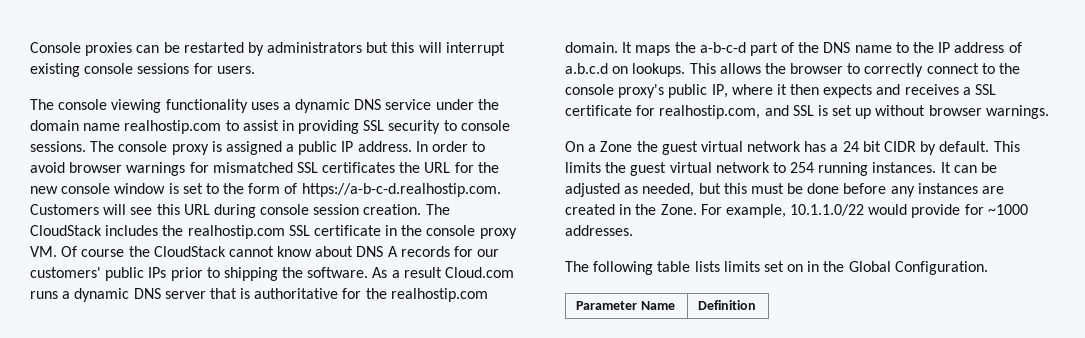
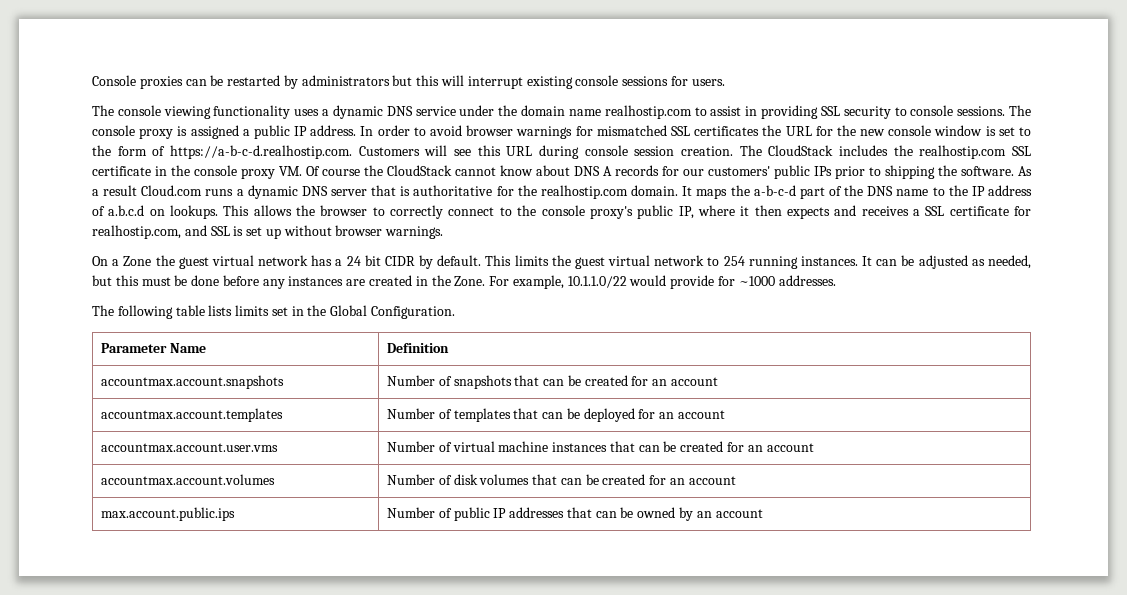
[787,264,804,272] on -> (288, 311) none
(756, 305) none -> [101,375,285,389] [387,375,719,389] [101,408,284,422] [387,408,726,422] [101,443,279,452] [387,441,814,452] [101,474,276,485] [387,474,736,485] [101,507,236,521] [387,507,763,521] // accountmax.account.snapshots | Number of snapshots that can be created for an account // accountmax.account.templates | Number of templates that can be deployed for an account // accountmax.account.user.vms | Number of virtual machine instances that can be created for an account // accountmax.account.volumes | Number of disk volumes that can be created for an account // max.account.public.ips | Number of public IP addresses that can be owned by an account

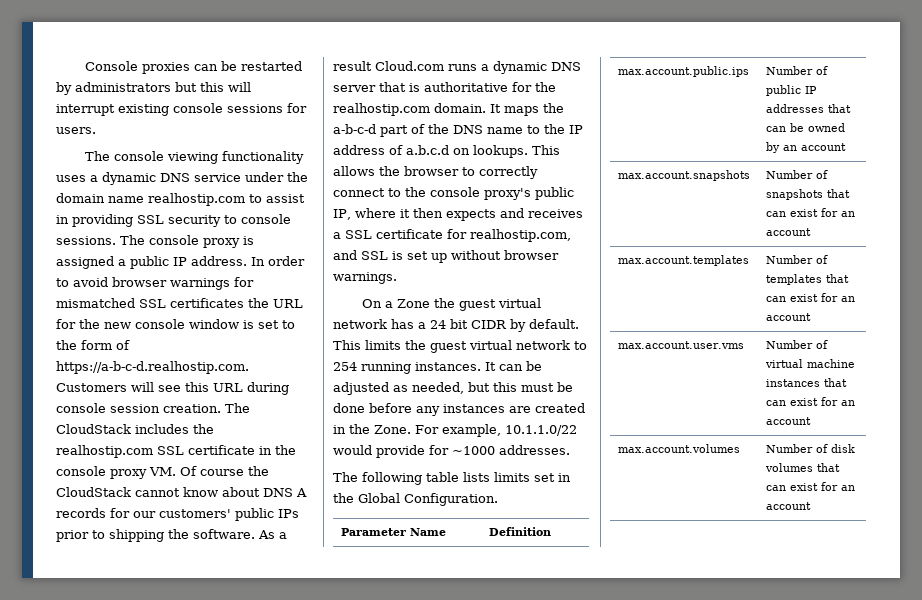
[101,375,285,389] [387,375,719,389] [101,408,284,422] [387,408,726,422] [101,443,279,452] [387,441,814,452] [101,474,276,485] [387,474,736,485] // accountmax.account.snapshots | Number of snapshots that can be created for an account // accountmax.account.templates | Number of templates that can be deployed for an account // accountmax.account.user.vms | Number of virtual machine instances that can be created for an account // accountmax.account.volumes | Number of disk volumes that can be created for an account -> (551, 531) none
(763, 513) none -> [617,170,750,181] [765,170,828,179] [765,189,850,200] [765,208,855,217] [765,228,811,236] [617,255,749,266] [765,255,828,264] [765,274,849,285] [765,293,855,302] [765,313,811,321] [617,341,744,349] [765,340,828,349] [764,359,855,368] [765,378,847,387] [765,397,855,406] [765,417,811,425] [617,444,740,453] [765,444,855,453] [764,463,840,472] [765,482,855,491] [765,502,811,510] // max.account.snapshots | Number of snapshots that can exist for an account // max.account.templates | Number of templates that can exist for an account // max.account.user.vms | Number of virtual machine instances that can exist for an account // max.account.volumes | Number of disk volumes that can exist for an account

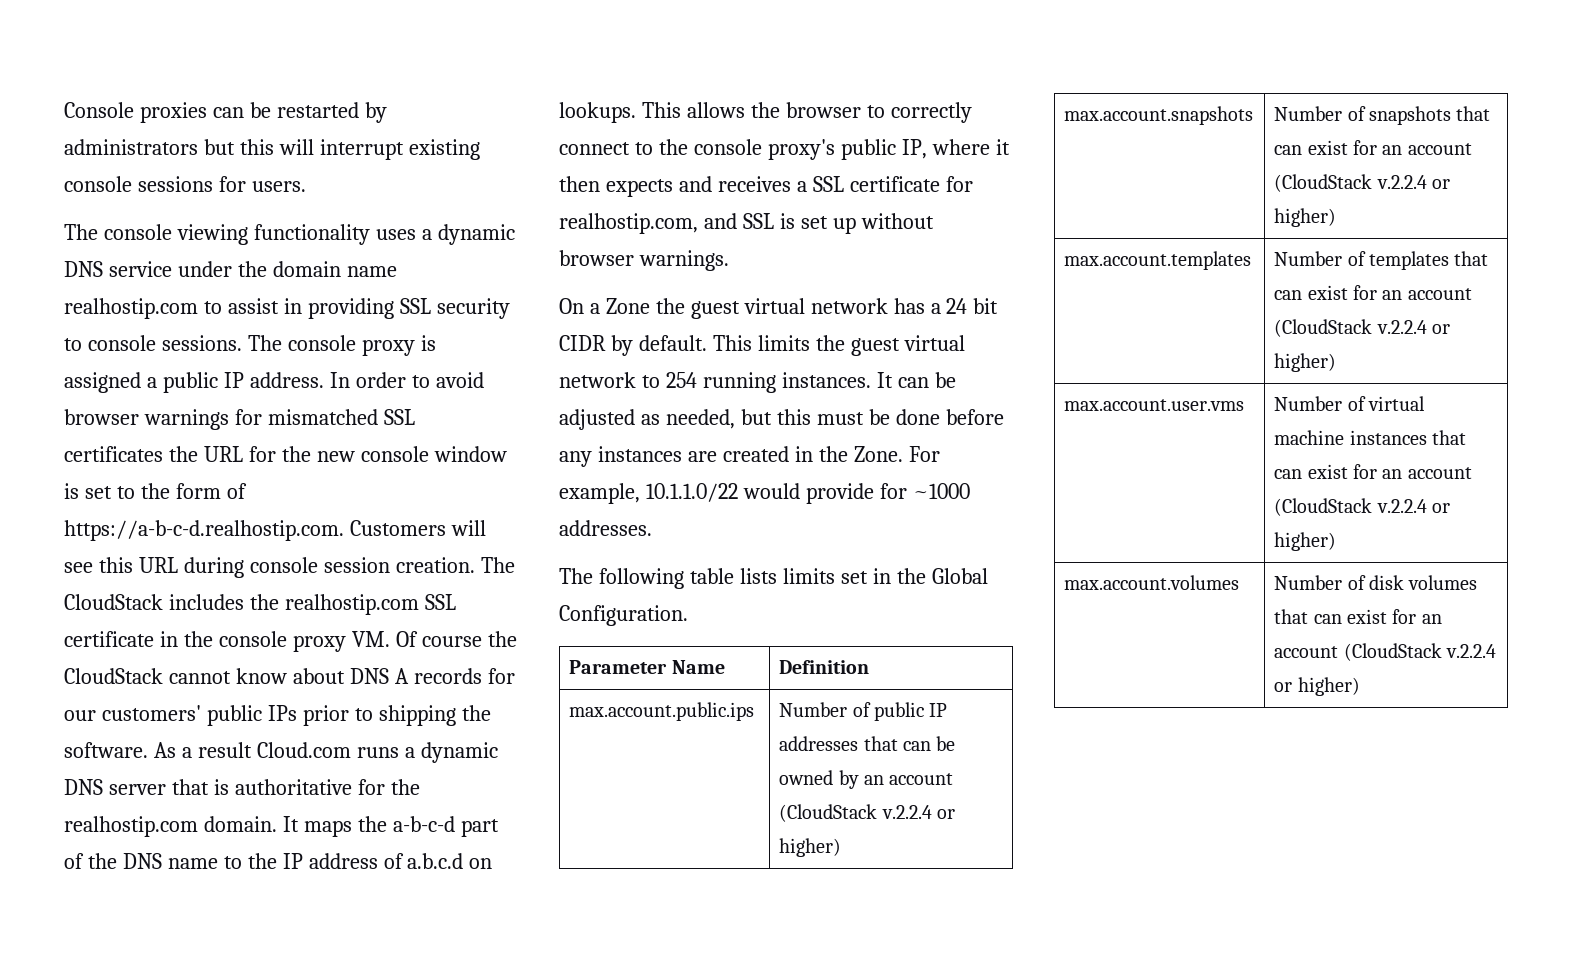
(846, 147) none -> [779,804,955,822] [779,838,842,857] (CloudStack v.2.2.4 or higher)
(811, 232) none -> [1274,174,1450,192] [1274,208,1337,227] (CloudStack v.2.2.4 or higher)
(811, 317) none -> [1274,319,1450,337] [1274,353,1337,372] (CloudStack v.2.2.4 or higher)
(811, 421) none -> [1274,498,1450,516] [1274,532,1337,551] (CloudStack v.2.2.4 or higher)
(811, 506) none -> [1343,643,1496,661] [1274,677,1360,696] (CloudStack v.2.2.4 or higher)

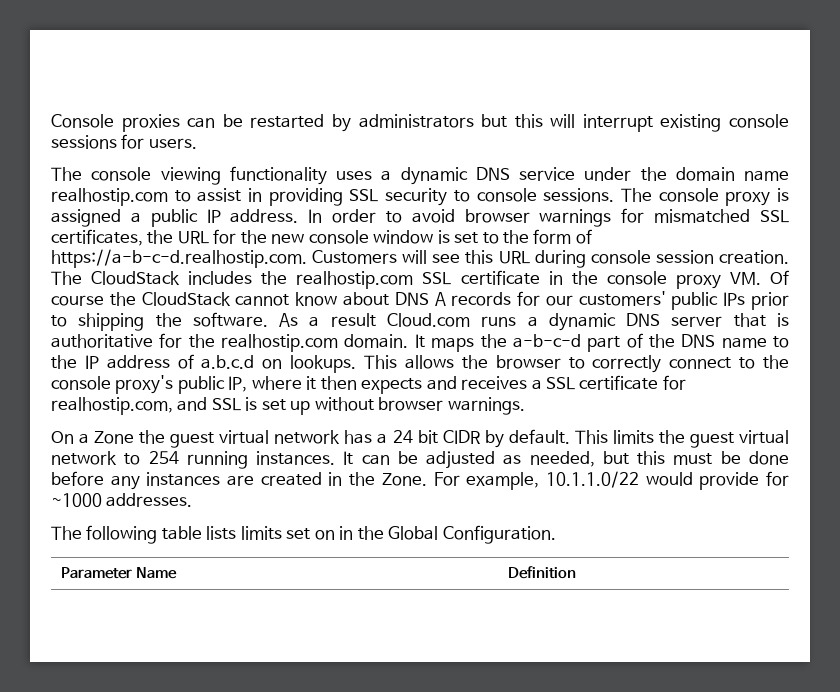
[64,446,163,462] certificates -> [51,229,143,246] certificates,
(868, 577) none -> [314,530,335,540] on
[569,702,755,721] [779,702,948,721] [779,736,956,751] [779,770,954,789] [779,804,955,822] [779,838,842,857] [1064,106,1254,125] [1274,106,1491,125] [1274,140,1472,155] [1274,174,1450,192] [1274,208,1337,227] [1064,251,1252,270] [1274,251,1489,270] [1274,285,1472,300] [1274,319,1450,337] [1274,353,1337,372] [1064,399,1245,411] [1274,396,1425,411] [1274,430,1466,445] [1274,464,1472,479] [1274,498,1450,516] [1274,532,1337,551] [1064,575,1240,590] [1274,575,1478,590] [1274,609,1442,624] [1274,643,1496,661] [1274,677,1360,696] // max.account.public.ips | Number of public IP addresses that can be owned by an account (CloudStack v.2.2.4 or higher) // max.account.snapshots | Number of snapshots that can exist for an account (CloudStack v.2.2.4 or higher) // max.account.templates | Number of templates that can exist for an account (CloudStack v.2.2.4 or higher) // max.account.user.vms | Number of virtual machine instances that can exist for an account (CloudStack v.2.2.4 or higher) // max.account.volumes | Number of disk volumes that can exist for an account (CloudStack v.2.2.4 or higher) -> (576, 572) none

